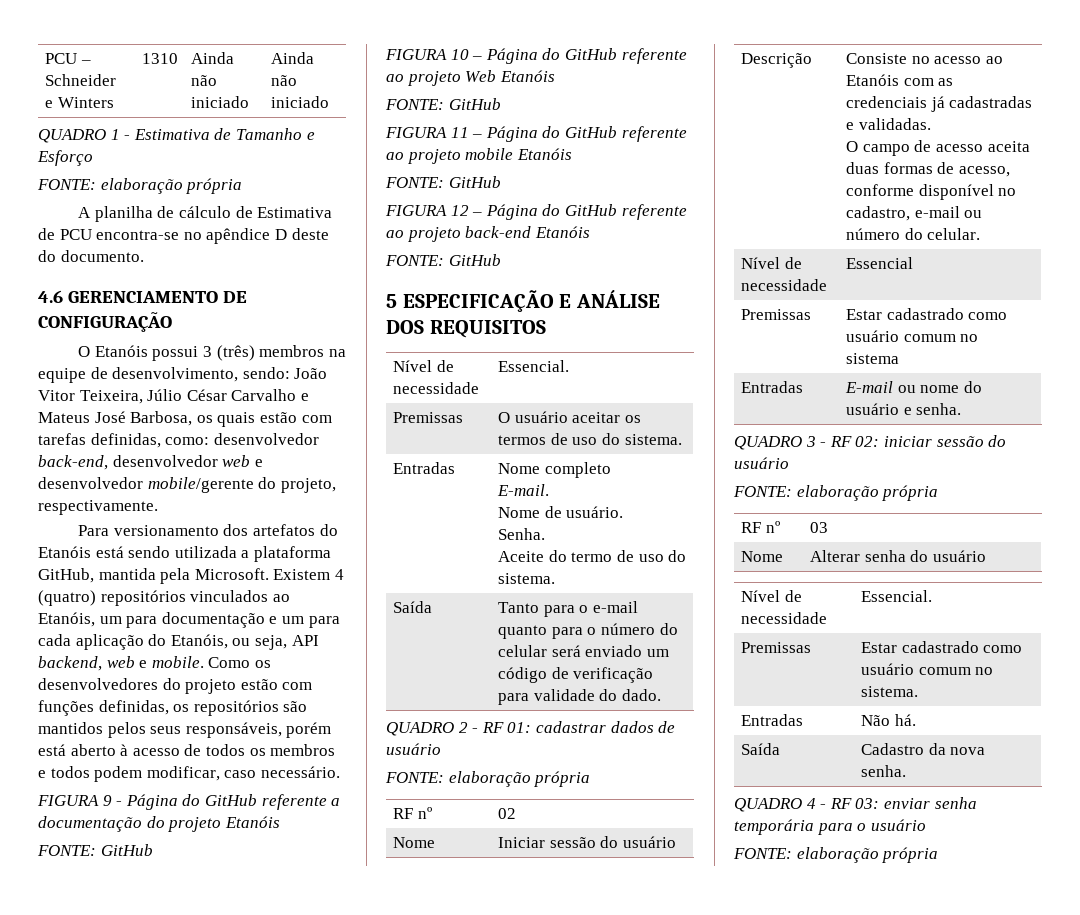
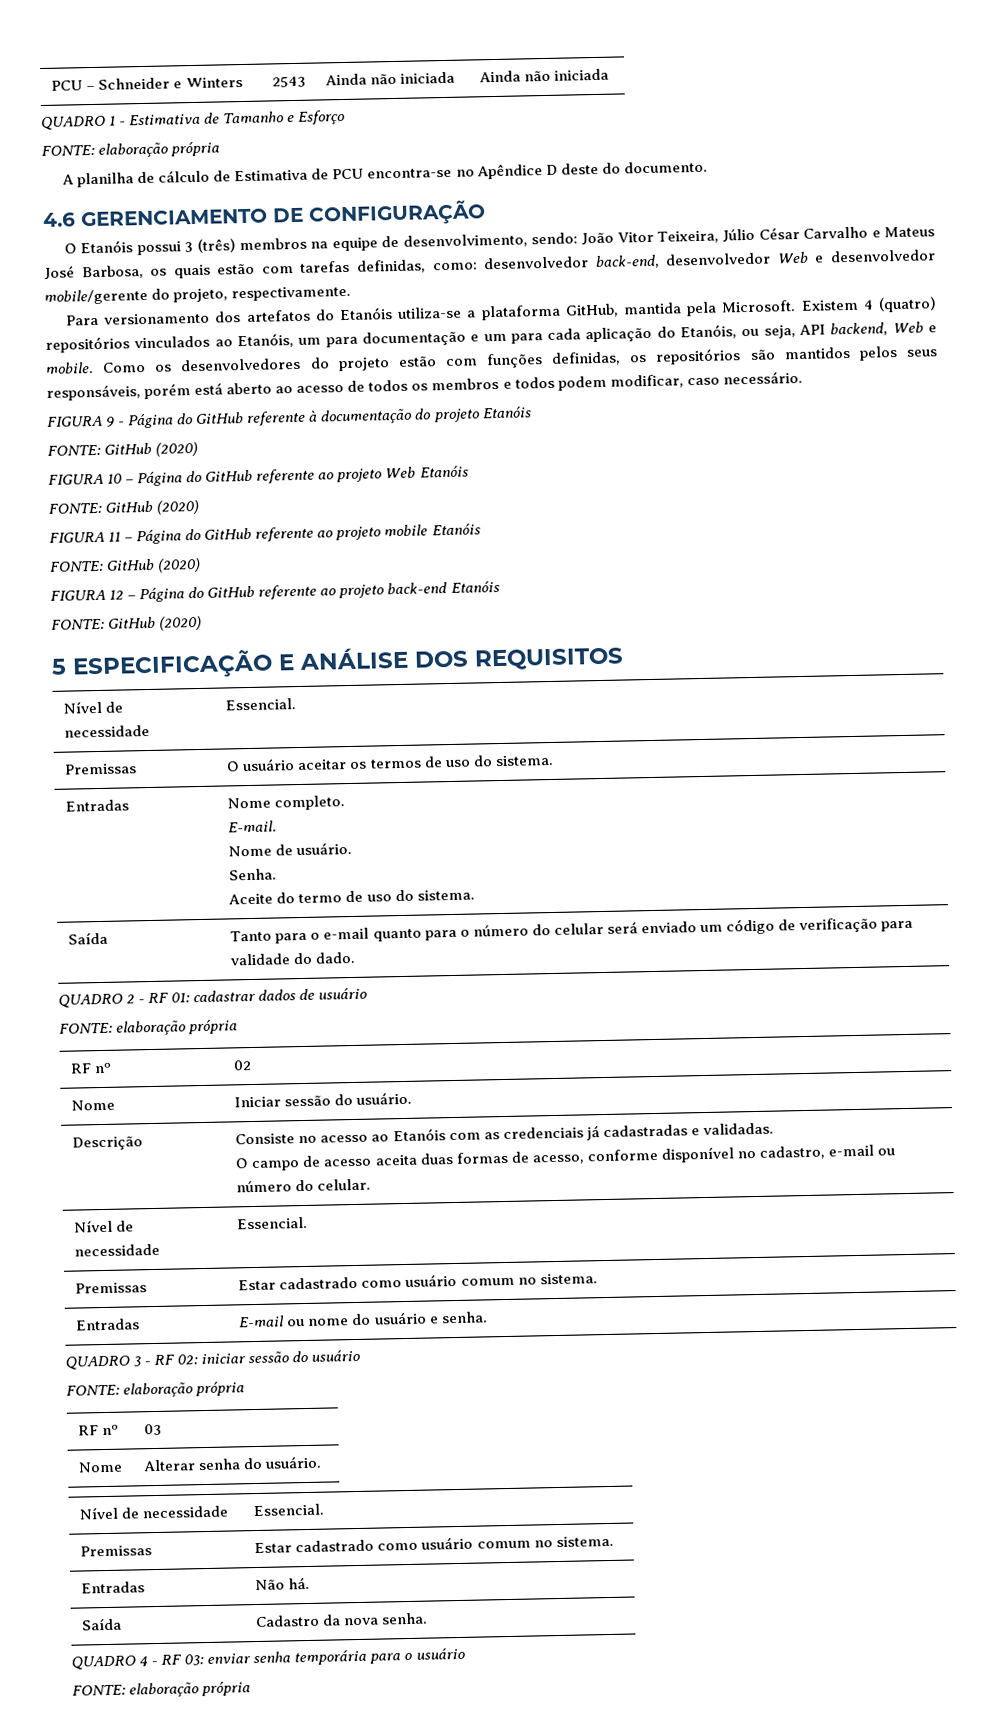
[141,53,178,64] [191,52,235,64] [191,75,218,86] [191,96,250,108] [271,52,315,64] [271,75,298,86] [271,96,330,108] 1310 | Ainda não iniciado | Ainda não iniciado -> [271,75,306,88] [325,71,456,86] [479,68,610,83] 2543 | Ainda não iniciada | Ainda não iniciada
[206,228,271,244] apêndice -> [476,163,543,180] Apêndice
[222,455,251,467] web -> [776,251,809,264] Web
[95,546,237,558] está sendo utilizada -> [397,306,463,319] utiliza-se
[106,656,135,668] web -> [892,321,924,334] Web
[120,744,129,756] à -> [275,386,294,394] ao
[331,798,341,806] a -> [308,410,319,422] à
(153, 850) none -> [155,441,199,457] (2020)
(501, 104) none -> [156,499,200,515] (2020)
(501, 182) none -> [157,557,202,573] (2020)
(501, 260) none -> [159,615,203,631] (2020)
[544,462,611,478] completo -> [274,795,346,811] completo.
[622,836,676,848] usuário -> [356,1091,413,1105] usuário.
[846,257,914,269] [741,309,812,320] [846,308,1008,320] [846,330,979,342] [846,353,900,364] Essencial // Premissas | Estar cadastrado como usuário comum no sistema -> [237,1216,309,1230] [75,1282,148,1294] [238,1273,598,1291] Essencial. // Premissas | Estar cadastrado como usuário comum no sistema.
[932,550,986,562] usuário -> [265,1455,322,1469] usuário.

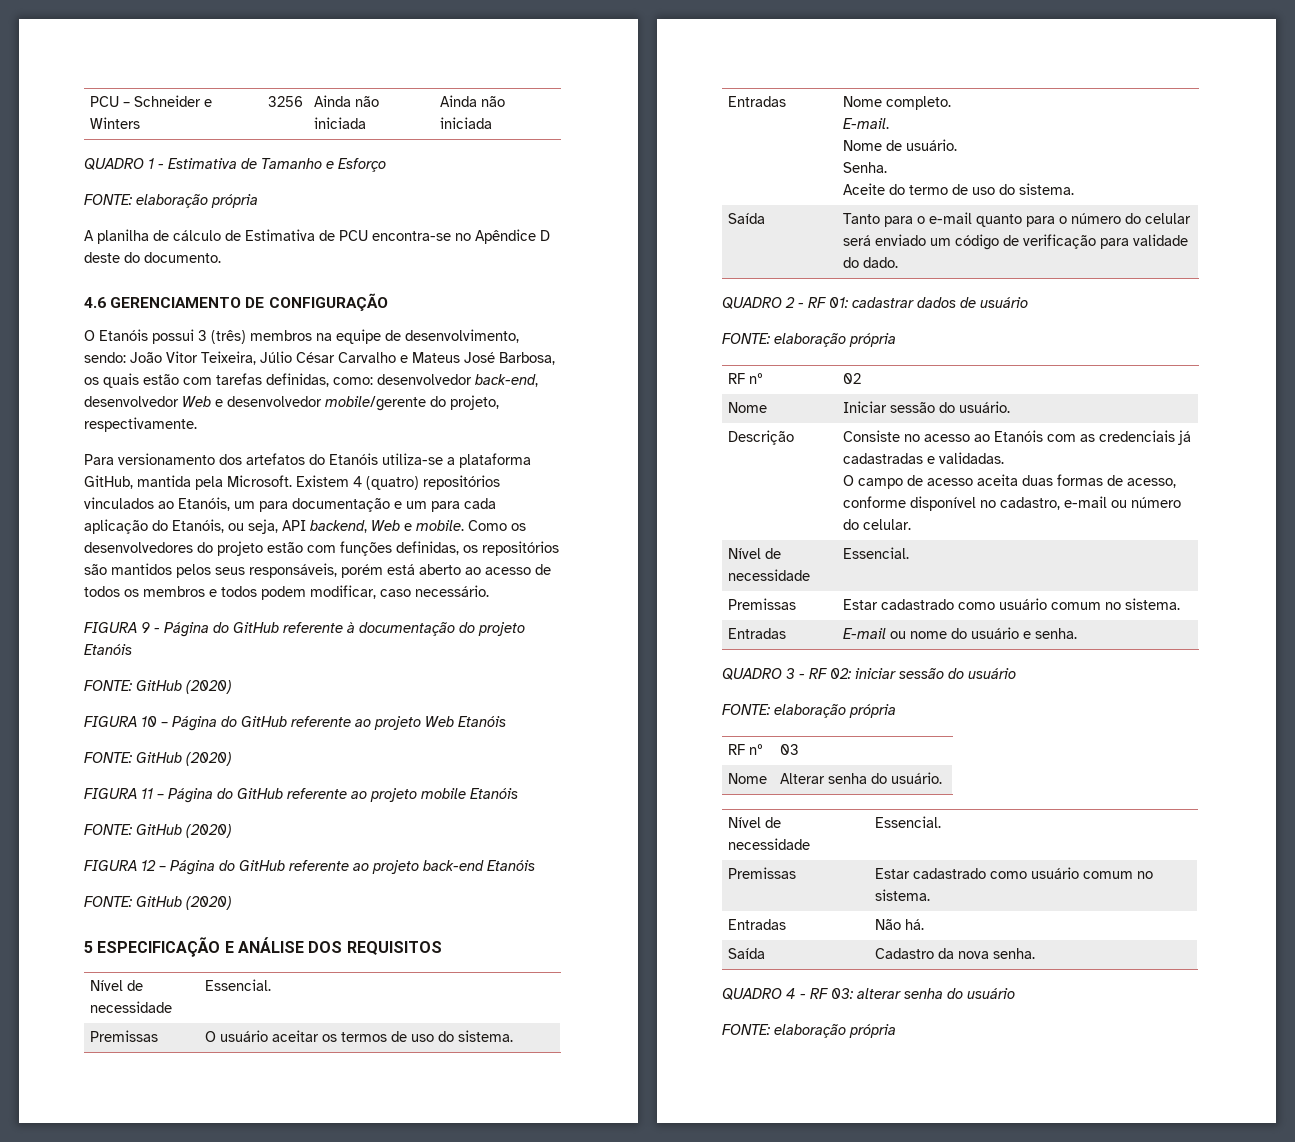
[271,75,306,88] 2543 -> [267,96,303,107] 3256
[207,1649,413,1666] enviar senha temporária para o -> [857,988,963,999] alterar senha do

